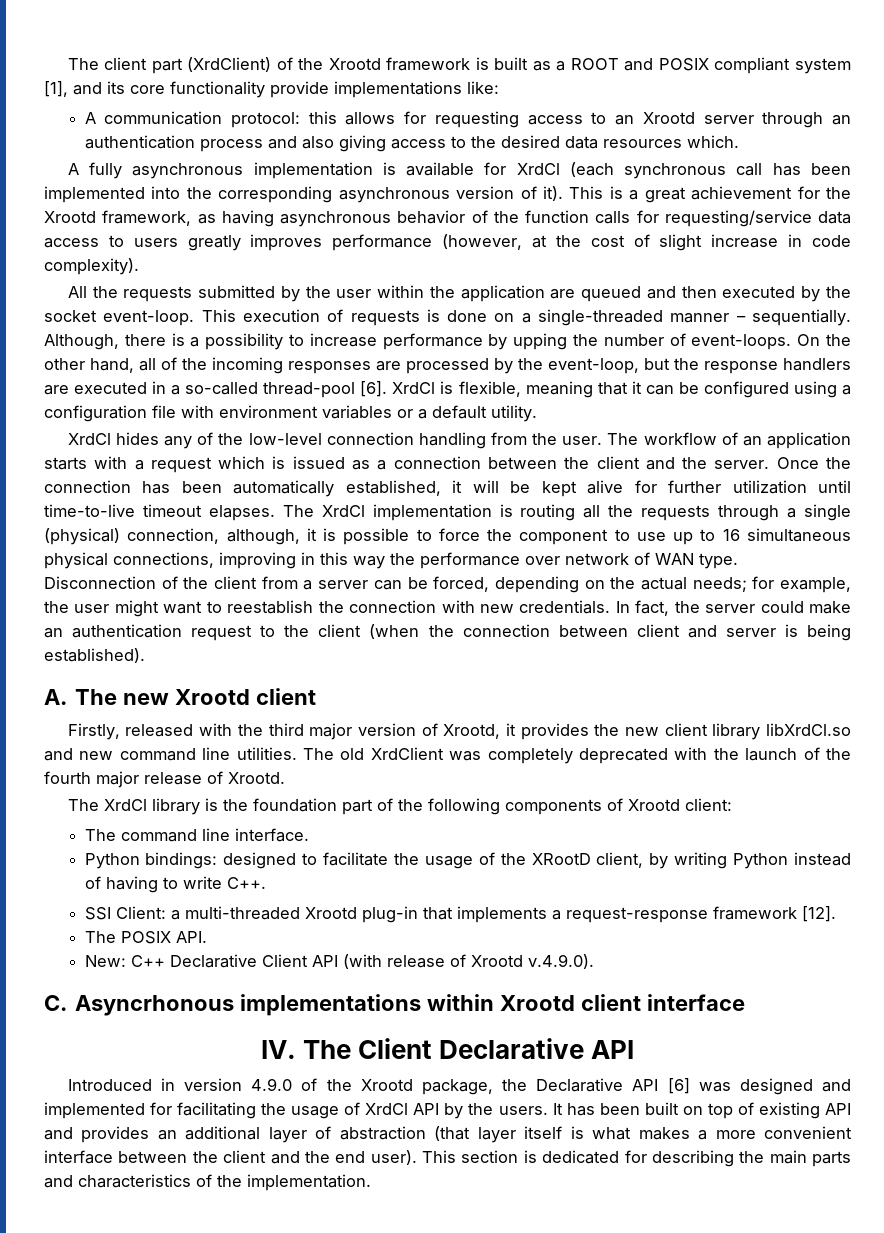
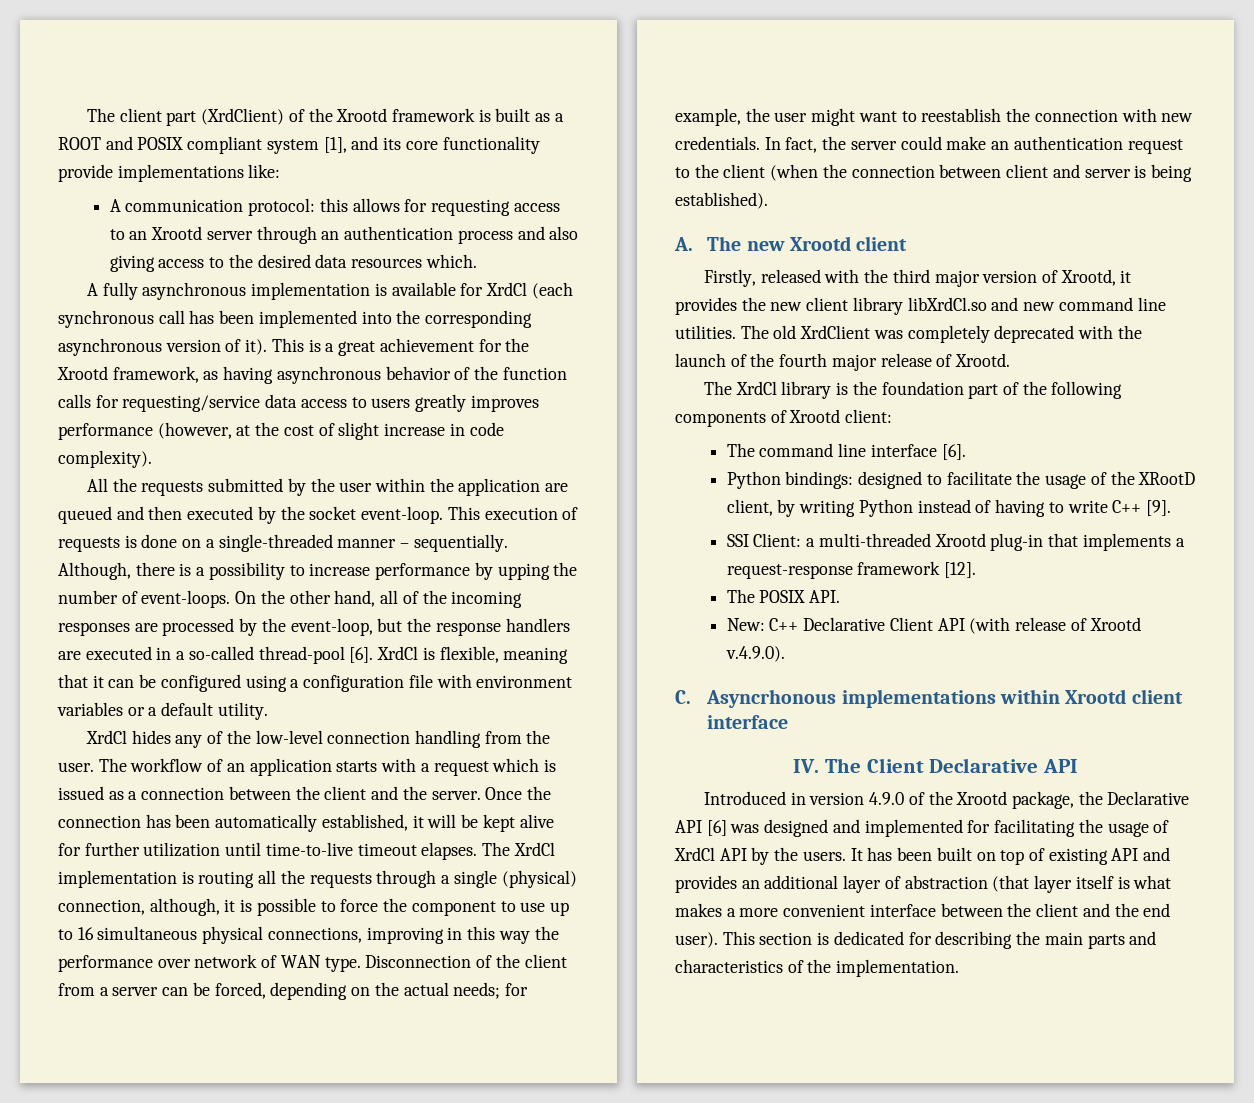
[234,828,309,842] interface. -> [870,444,966,460] interface [6].
[226,877,266,889] C++. -> [1112,500,1171,516] C++ [9].

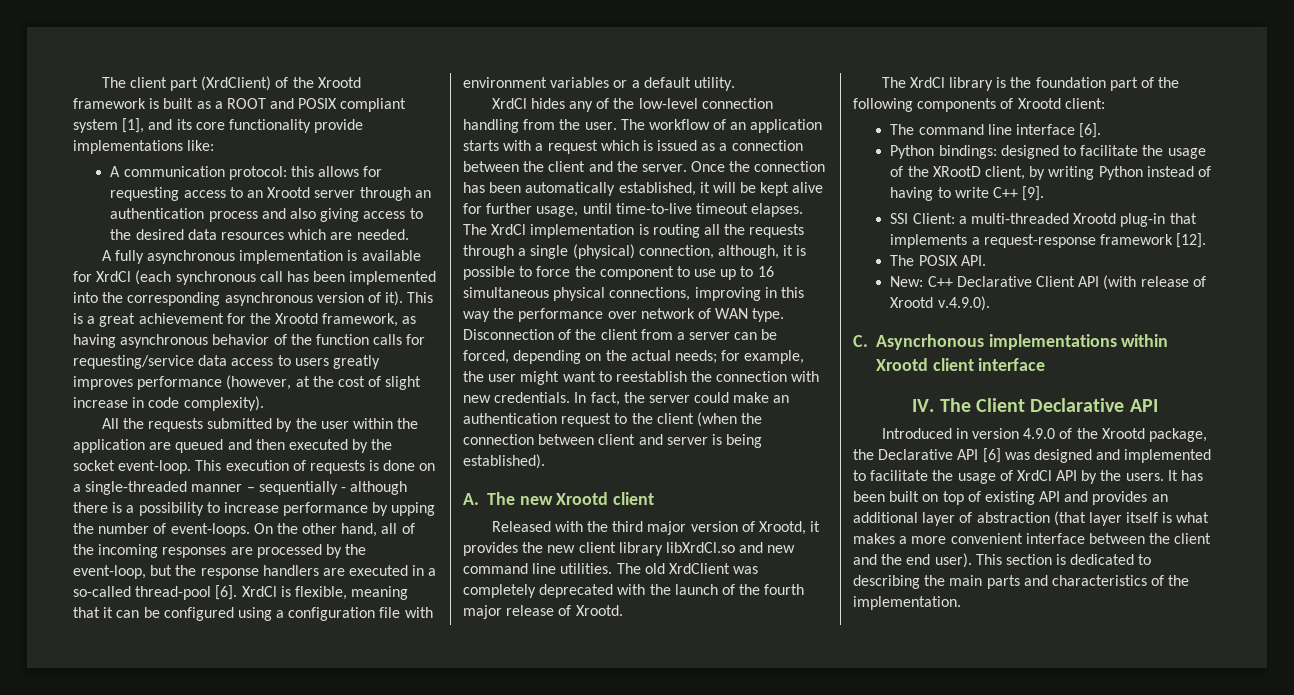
[425,254,477,268] which. -> [288,229,409,240] which are needed.
[413,534,508,552] [58,562,131,580] sequentially. Although, -> [258,481,408,495] sequentially - although
[143,842,221,857] utilization -> [536,206,579,217] usage,
[703,269,821,287] Firstly, released -> [491,521,551,532] Released
[967,819,1076,837] for facilitating -> [853,470,929,481] to facilitate
[908,932,932,945] for -> [1138,554,1152,565] to

